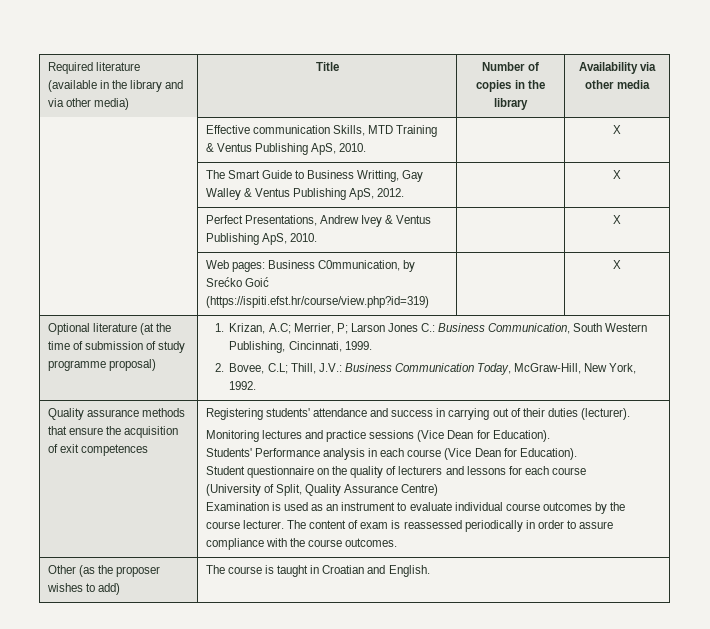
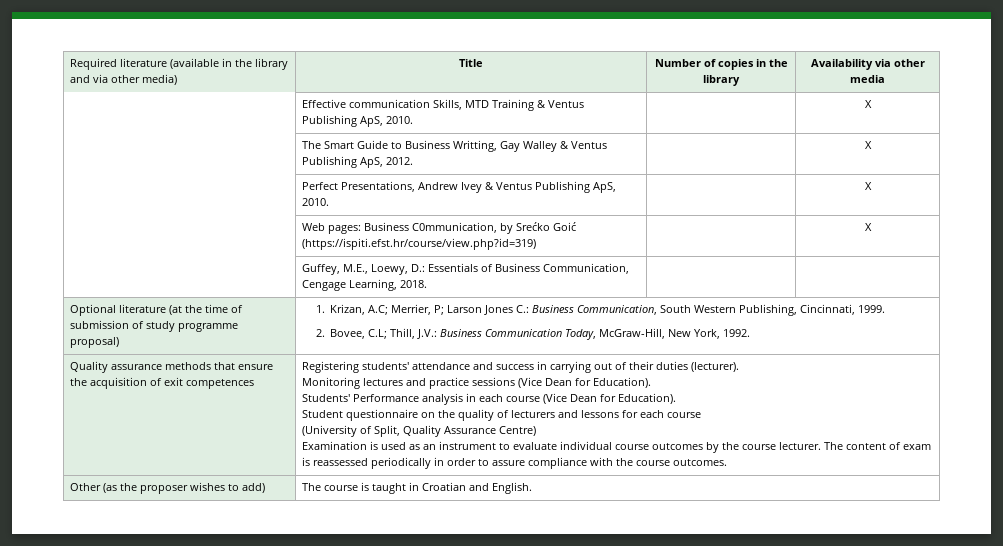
(621, 264) none -> [301,263,629,275] [301,279,427,291] // | Guffey, M.E., Loewy, D.: Essentials of Business Communication, Cengage Learning, 2018. | |

